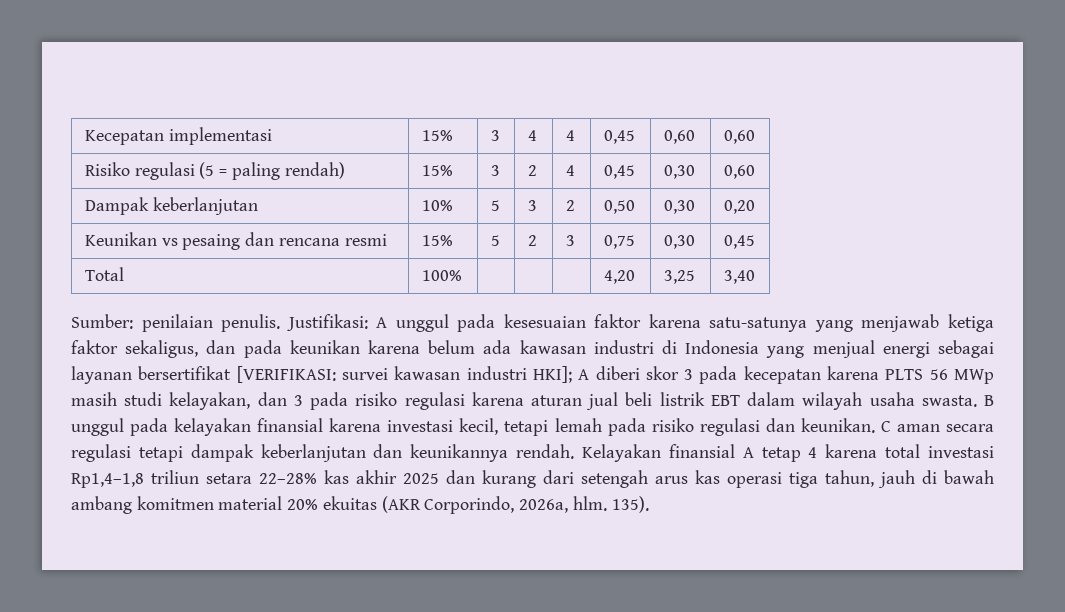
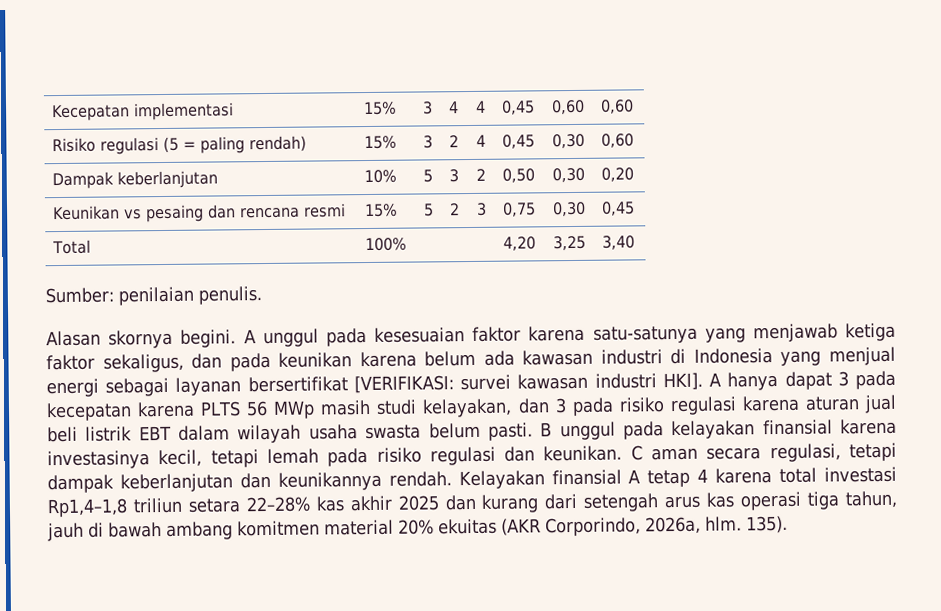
[286,314,368,331] Justifikasi: -> [46,329,237,349] // Alasan skornya begini.
[532,366,679,383] HKI]; A diberi skor -> [662,371,832,391] HKI]. A hanya dapat
[921,395,977,407] swasta. -> [365,422,533,441] swasta belum pasti.
[387,420,454,432] investasi -> [47,450,150,470] investasinya
[71,444,131,462] regulasi -> [769,443,841,463] regulasi,

